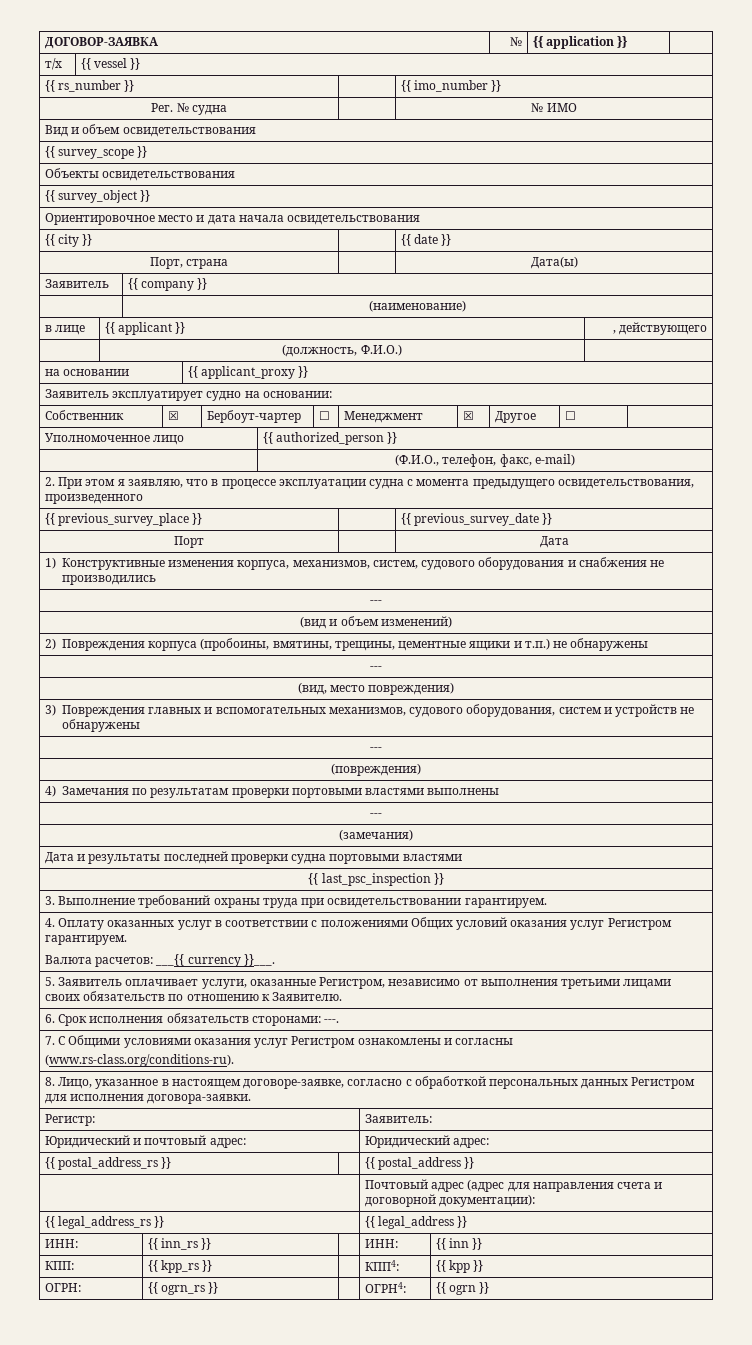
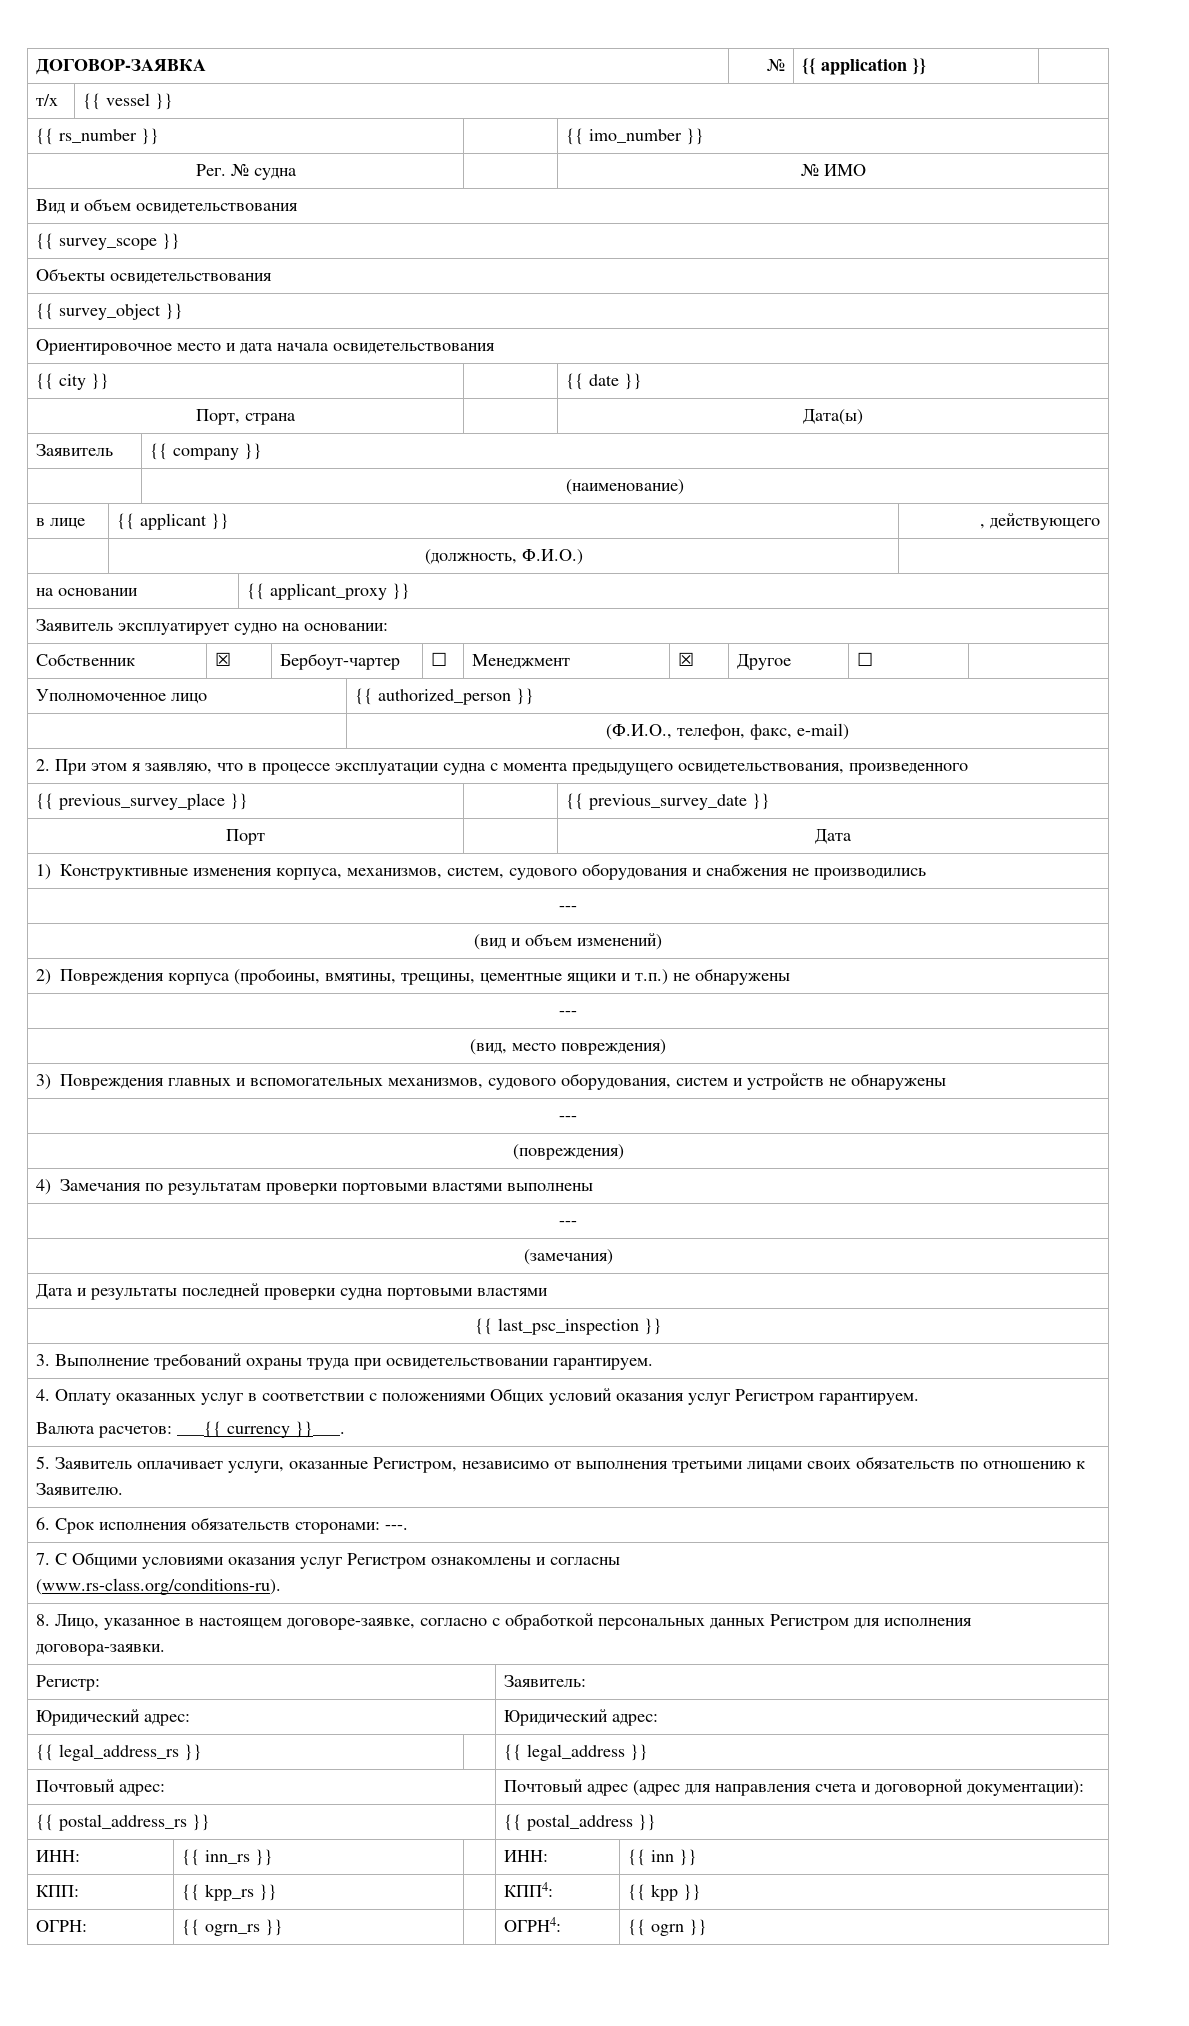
[133,1135,207,1145] и почтовый -> (140, 1717) none
[58,1157,172,1170] [364,1157,475,1170] postal_address_rs }} | | {{ postal_address }} // -> [58,1744,202,1761] [503,1744,648,1761] [35,1779,165,1796] legal_address_rs }} | | {{ legal_address }} // Почтовый адрес:
[58,1216,152,1229] legal_address_rs -> [58,1814,187,1831] postal_address_rs
[378,1216,455,1229] legal_address -> [526,1814,633,1831] postal_address

